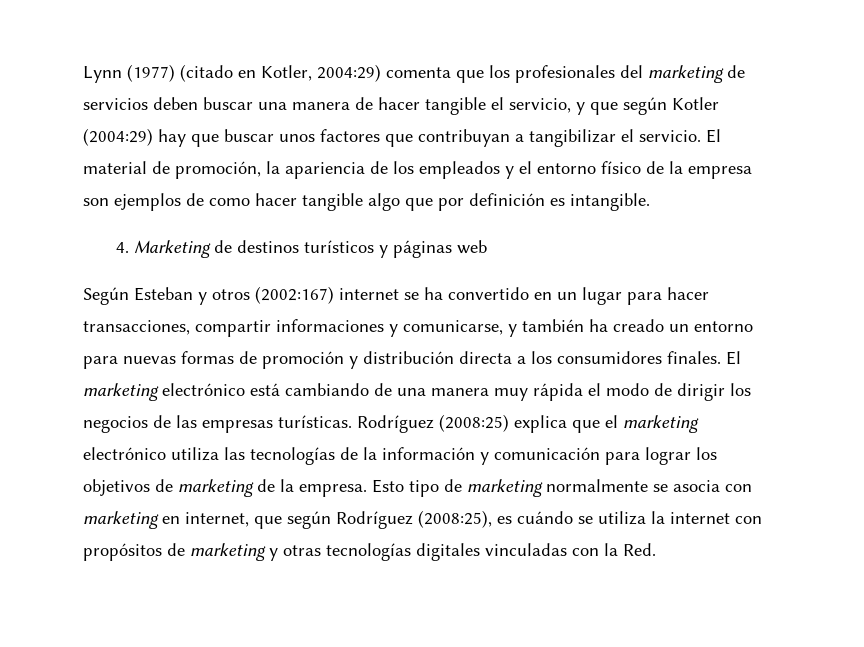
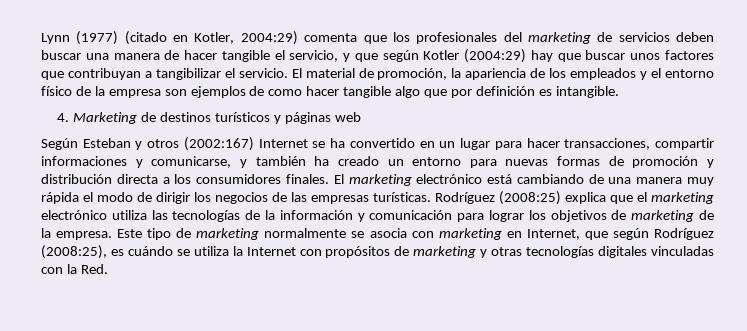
[339,288,399,300] internet -> [258,139,308,148] Internet
[372,479,404,493] Esto -> [117,229,143,238] Este
[185,512,249,527] internet, -> [526,229,580,240] Internet,
[670,512,730,524] internet -> [246,247,296,256] Internet

